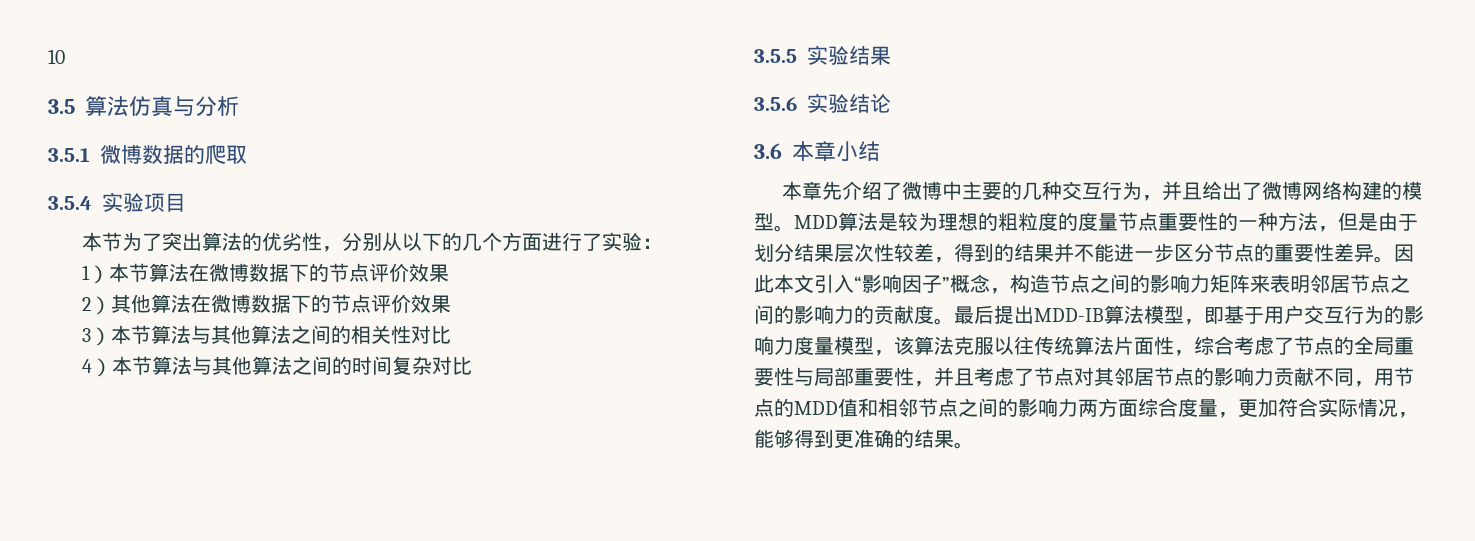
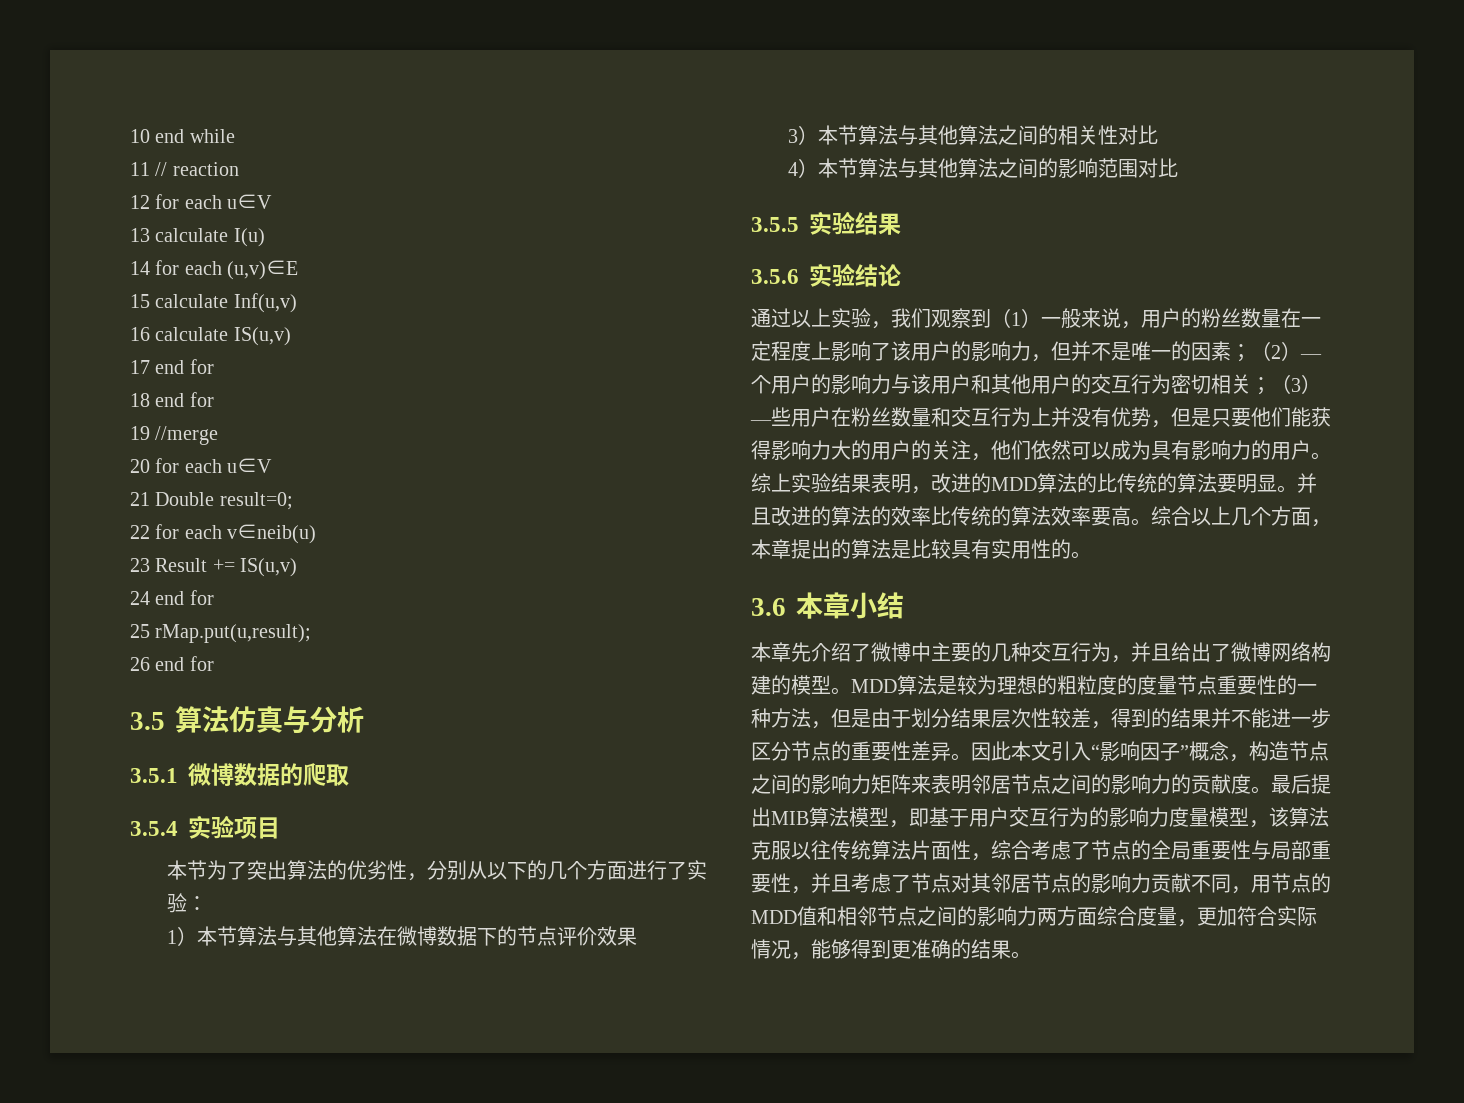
(65, 56) none -> [155,129,235,143] [130,162,239,176] [130,194,273,209] [130,228,265,247] [130,260,299,280] [130,293,297,313] [130,327,291,346] [130,359,214,374] [130,392,214,407] [130,426,219,445] [130,458,273,473] [130,492,293,510] [130,524,317,544] [130,558,298,577] [130,590,214,605] [130,624,312,643] [130,656,214,671] end while // 11 // reaction // 12 for each u∈V // 13 calculate I(u) // 14 for each (u,v)∈E // 15 calculate Inf(u,v) // 16 calculate IS(u,v) // 17 end for // 18 end for // 19 //merge // 20 for each u∈V // 21 Double result=0; // 22 for each v∈neib(u) // 23 Result += IS(u,v) // 24 end for // 25 rMap.put(u,result); // 26 end for
[189,263,450,282] [82,296,112,315] 在微博数据下的节点评价效果 // 2） -> [277,926,298,946] 与
[352,356,433,375] 时间复杂 -> [1058,158,1139,178] 影响范围
(891, 103) none -> [751,308,1321,329] [751,341,1322,362] [751,374,1321,395] [750,407,1331,428] [751,440,1331,461] [751,473,1317,494] [751,506,1331,527] [751,539,1091,559] // 通过以上实验，我们观察到（1）一般来说，用户的粉丝数量在一定程度上影响了该用户的影响力，但并不是唯一的因素；（2）—个用户的影响力与该用户和其他用户的交互行为密切相关；（3）—些用户在粉丝数量和交互行为上并没有优势，但是只要他们能获得影响力大的用户的关注，他们依然可以成为具有影响力的用户。综上实验结果表明，改进的MDD算法的比传统的算法要明显。并且改进的算法的效率比传统的算法效率要高。综合以上几个方面，本章提出的算法是比较具有实用性的。
[1034,308,1104,322] MDD-IB -> [771,811,809,825] MIB

